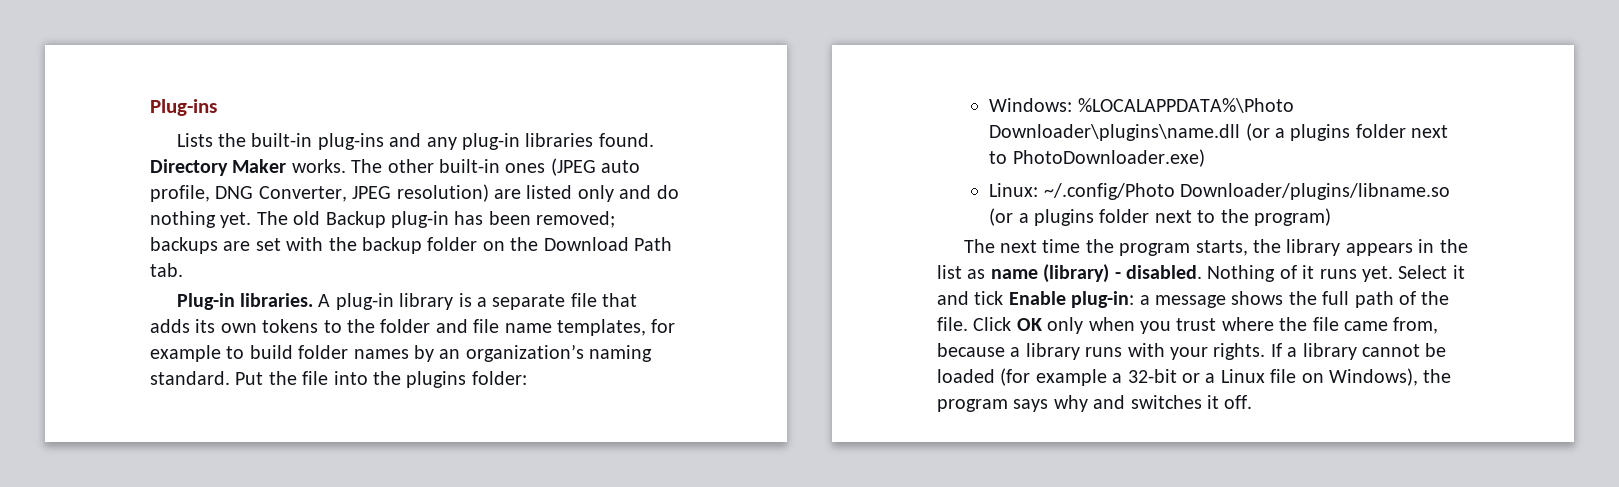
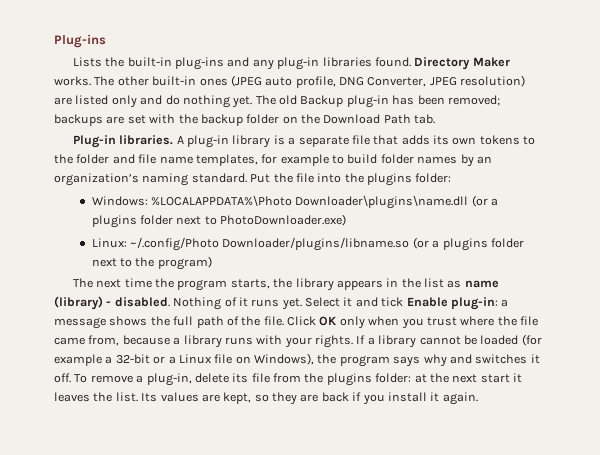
(1253, 402) none -> [74,373,522,386] [54,392,478,405] To remove a plug-in, delete its file from the plugins folder: at the next start it leaves the list. Its values are kept, so they are back if you install it again.

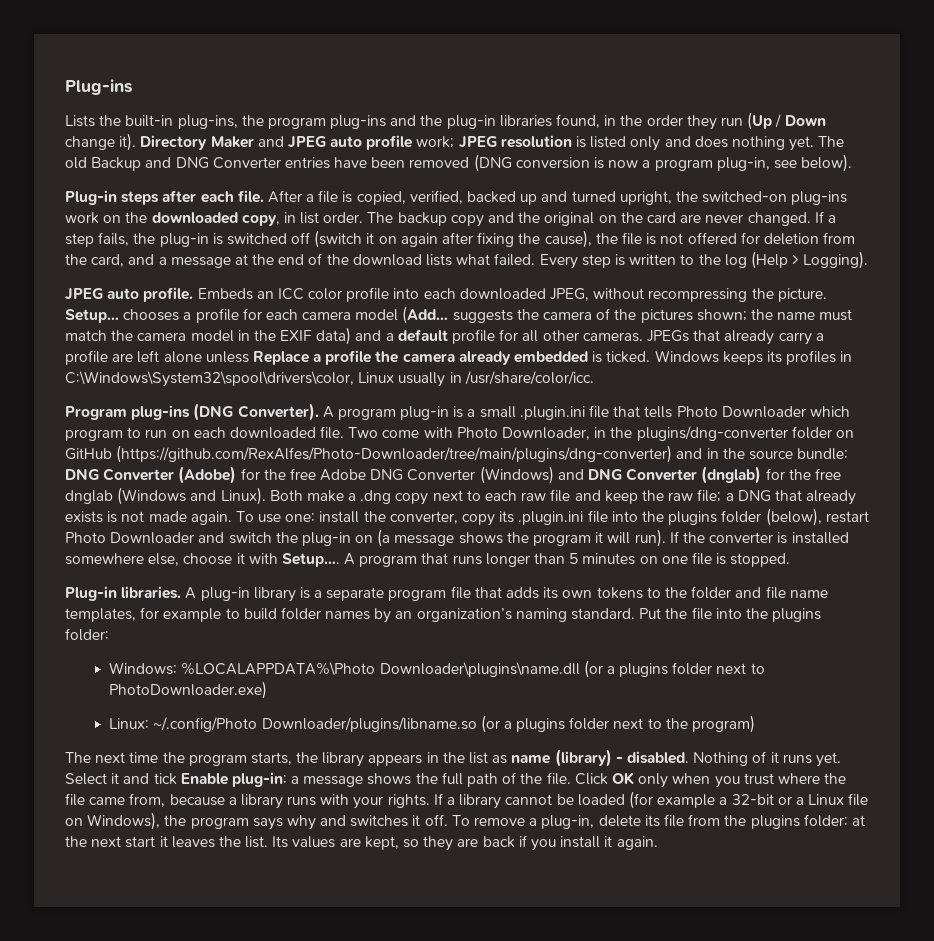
(172, 62) none -> [177,115,326,129] plug-ins, the program
[252,59,274,70] any -> [420,115,443,126] the
[374,57,510,70] [54,75,526,88] [54,97,72,105] found. Directory Maker works. The other built-in ones (JPEG auto profile, DNG Converter, JPEG resolution) are -> [556,112,826,130] [65,133,587,151] found, in the order they run (Up / Down change it). Directory Maker and JPEG auto profile work; JPEG resolution is
[165,95,180,105] do -> [694,136,728,148] does
[346,95,500,108] [54,114,436,126] plug-in has been removed; backups are set with the backup folder on the Download Path tab. -> [145,154,853,172] [65,190,848,205] [65,211,836,227] [65,230,856,248] [65,251,869,269] [65,287,827,302] [65,306,853,324] [65,327,824,345] [65,350,853,365] [65,371,594,387] [65,403,850,421] [65,426,854,441] [65,445,849,463] [65,466,841,484] [65,487,857,505] [65,508,869,526] [65,529,849,547] [65,552,791,567] and DNG Converter entries have been removed (DNG conversion is now a program plug-in, see below). // Plug-in steps after each file. After a file is copied, verified, backed up and turned upright, the switched-on plug-ins work on the downloaded copy, in list order. The backup copy and the original on the card are never changed. If a step fails, the plug-in is switched off (switch it on again after fixing the cause), the file is not offered for deletion from the card, and a message at the end of the download lists what failed. Every step is written to the log (Help > Logging). // JPEG auto profile. Embeds an ICC color profile into each downloaded JPEG, without recompressing the picture. Setup… chooses a profile for each camera model (Add… suggests the camera of the pictures shown; the name must match the camera model in the EXIF data) and a default profile for all other cameras. JPEGs that already carry a profile are left alone unless Replace a profile the camera already embedded is ticked. Windows keeps its profiles in C:\Windows\System32\spool\drivers\color, Linux usually in /usr/share/color/icc. // Program plug-ins (DNG Converter). A program plug-in is a small .plugin.ini file that tells Photo Downloader which program to run on each downloaded file. Two come with Photo Downloader, in the plugins/dng-converter folder on GitHub (https://github.com/RexAlfes/Photo-Downloader/tree/main/plugins/dng-converter) and in the source bundle: DNG Converter (Adobe) for the free Adobe DNG Converter (Windows) and DNG Converter (dnglab) for the free dnglab (Windows and Linux). Both make a .dng copy next to each raw file and keep the raw file; a DNG that already exists is not made again. To use one: install the converter, copy its .plugin.ini file into the plugins folder (below), restart Photo Downloader and switch the plug-in on (a message shows the program it will run). If the converter is installed somewhere else, choose it with Setup…. A program that runs longer than 5 minutes on one file is stopped.
(349, 141) none -> [388,589,447,601] program

